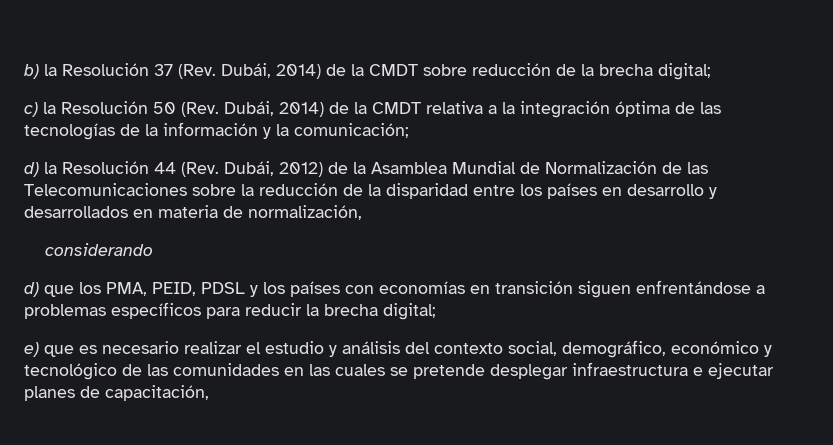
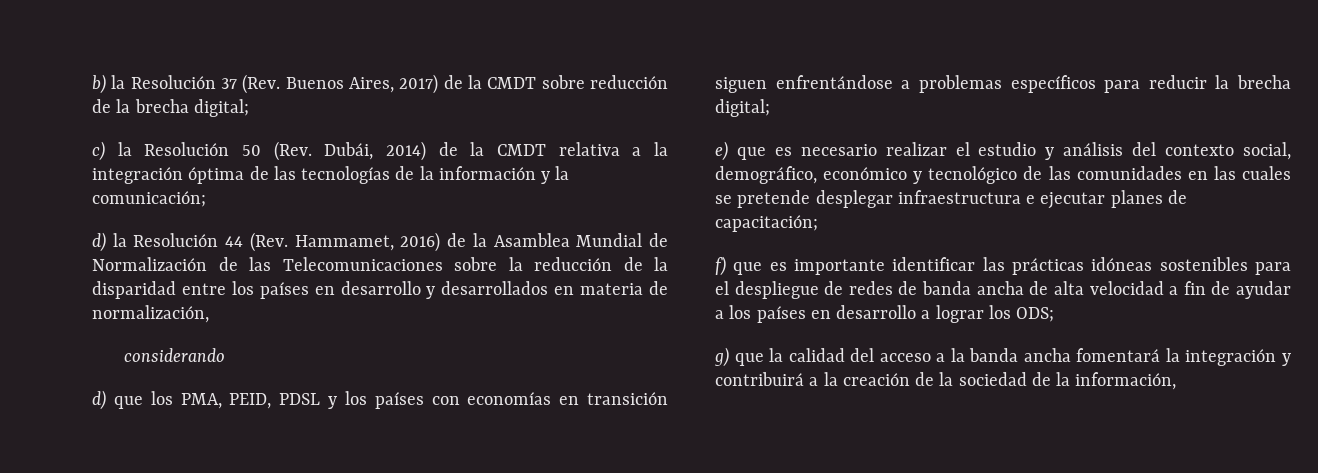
[221,63,321,79] Dubái, 2014) -> [285,74,439,94] Buenos Aires, 2017)
[224,161,323,177] Dubái, 2012) -> [294,232,441,252] Hammamet, 2016)
[105,385,209,401] capacitación, -> [715,215,818,232] [715,256,1291,276] [715,281,1291,299] [715,305,1055,323] [714,347,1291,367] [715,372,1177,390] capacitación; // f) que es importante identificar las prácticas idóneas sostenibles para el despliegue de redes de banda ancha de alta velocidad a fin de ayudar a los países en desarrollo a lograr los ODS; // g) que la calidad del acceso a la banda ancha fomentará la integración y contribuirá a la creación de la sociedad de la información,

